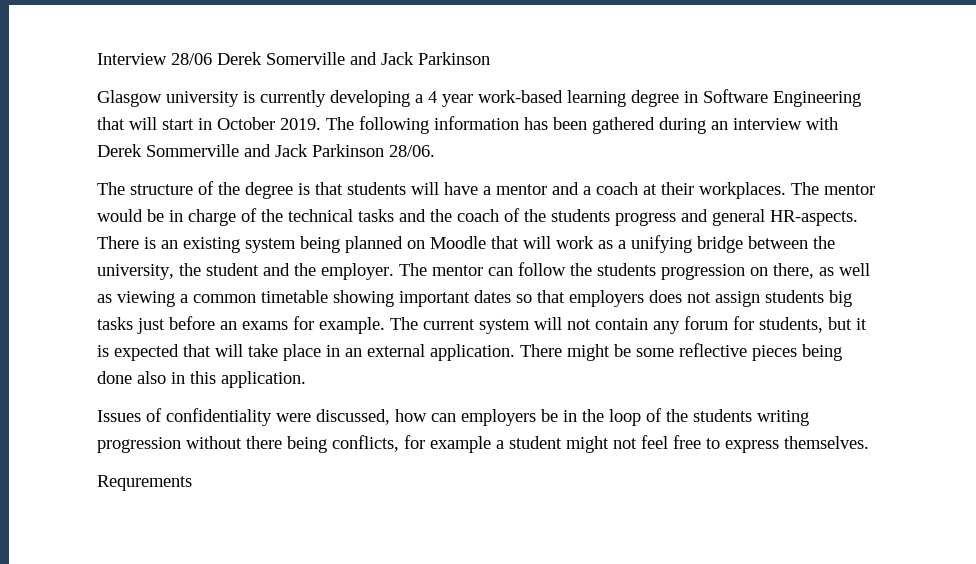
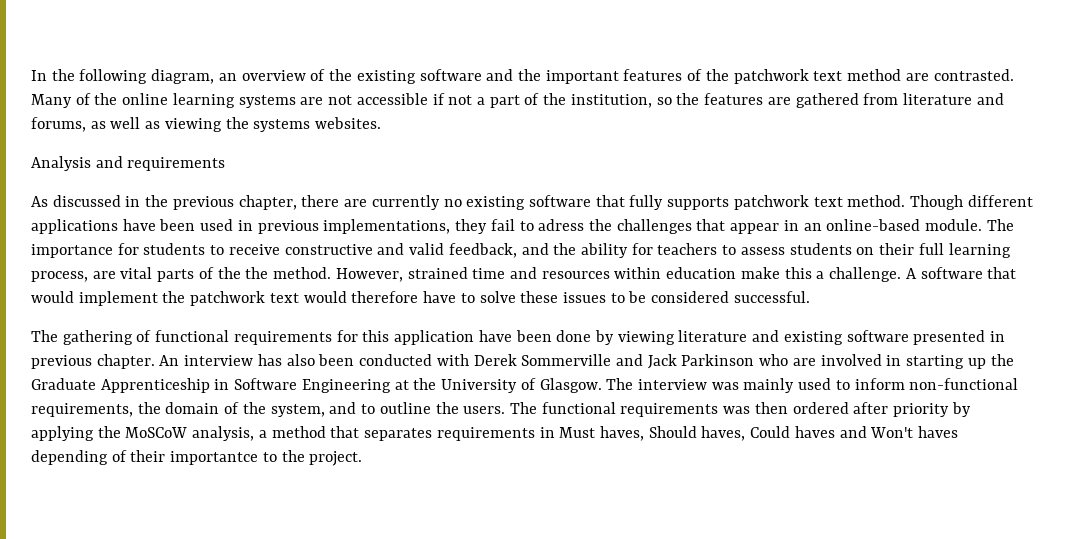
[97,52,490,65] [97,89,861,107] [97,116,802,134] Interview 28/06 Derek Somerville and Jack Parkinson // Glasgow university is currently developing a 4 year work-based learning degree in Software Engineering that will start in October 2019. The following information has been gathered during an interview -> [31,69,1014,84] [31,93,1004,108] [31,117,382,132] [31,156,226,171] [31,195,1033,210] [31,219,1014,234] [31,243,1011,258] [31,267,1017,282] [31,291,810,306] [31,330,1006,345] [31,354,433,369] In the following diagram, an overview of the existing software and the important features of the patchwork text method are contrasted. Many of the online learning systems are not accessible if not a part of the institution, so the features are gathered from literature and forums, as well as viewing the systems websites. // Analysis and requirements // As discussed in the previous chapter, there are currently no existing software that fully supports patchwork text method. Though different applications have been used in previous implementations, they fail to adress the challenges that appear in an online-based module. The importance for students to receive constructive and valid feedback, and the ability for teachers to assess students on their full learning process, are vital parts of the the method. However, strained time and resources within education make this a challenge. A software that would implement the patchwork text would therefore have to solve these issues to be considered successful. // The gathering of functional requirements for this application have been done by viewing literature and existing software presented in previous chapter. An interview has also been conducted
[389,145,435,157] [97,181,875,199] [97,208,858,226] [97,235,835,253] [97,262,870,280] [97,290,852,307] [97,316,867,334] [97,343,842,361] [97,371,306,388] [97,408,809,426] [97,435,869,453] [97,475,192,491] 28/06. // The structure of the degree is that students will have a mentor and a coach at their workplaces. The mentor would be in charge of the technical tasks and the coach of the students progress and general HR-aspects. There is an existing system being planned on Moodle that will work as a unifying bridge between the university, the student and the employer. The mentor can follow the students progression on there, as well as viewing a common timetable showing important dates so that employers does not assign students big tasks just before an exams for example. The current system will not contain any forum for students, but it is expected that will take place in an external application. There might be some reflective pieces being done also in this application. // Issues of confidentiality were discussed, how can employers be in the loop of the students writing progression without there being conflicts, for example a student might not feel free to express themselves. // Requrements -> [759,354,1014,369] [31,378,1019,393] [31,402,971,417] [31,426,959,441] [31,450,363,466] who are involved in starting up the Graduate Apprenticeship in Software Engineering at the University of Glasgow. The interview was mainly used to inform non-functional requirements, the domain of the system, and to outline the users. The functional requirements was then ordered after priority by applying the MoSCoW analysis, a method that separates requirements in Must haves, Should haves, Could haves and Won't haves depending of their importantce to the project.

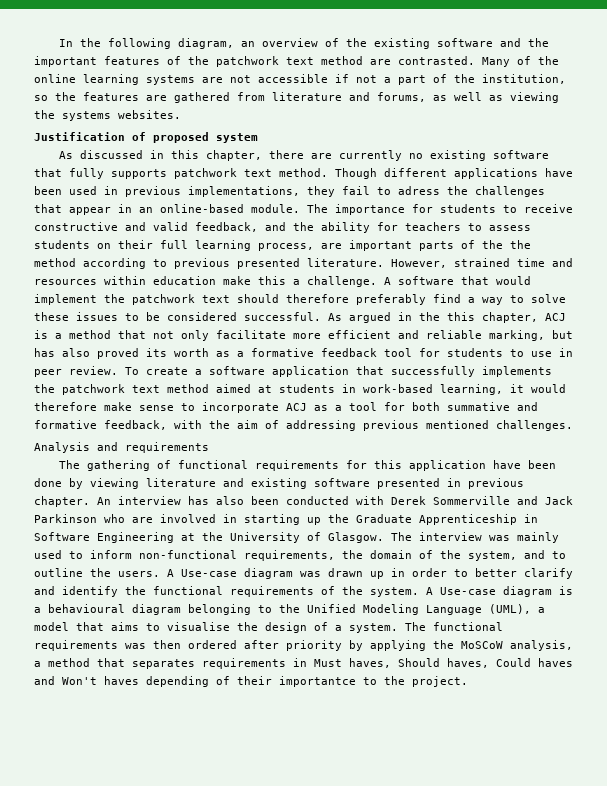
[31,156,226,171] Analysis and requirements -> [34,132,258,143] Justification of proposed system
[145,195,234,210] the previous -> [170,150,199,159] this
[120,267,153,279] vital -> [349,240,412,251] important
[273,267,332,279] method. -> [34,258,384,269] method according to previous presented literature.
[303,291,457,303] would therefore have -> [237,294,503,305] should therefore preferably find a way
(810, 297) none -> [328,312,566,323] [34,330,573,341] [34,348,573,359] [34,366,552,377] [34,384,566,395] [34,402,538,413] [34,420,573,431] [34,442,209,453] As argued in the this chapter, ACJ is a method that not only facilitate more efficient and reliable marking, but has also proved its worth as a formative feedback tool for students to use in peer review. To create a software application that successfully implements the patchwork text method aimed at students in work-based learning, it would therefore make sense to incorporate ACJ as a tool for both summative and formative feedback, with the aim of addressing previous mentioned challenges. // Analysis and requirements
(506, 410) none -> [167,568,573,579] [34,586,573,597] [34,604,545,615] [34,622,398,633] A Use-case diagram was drawn up in order to better clarify and identify the functional requirements of the system. A Use-case diagram is a behavioural diagram belonging to the Unified Modeling Language (UML), a model that aims to visualise the design of a system.

